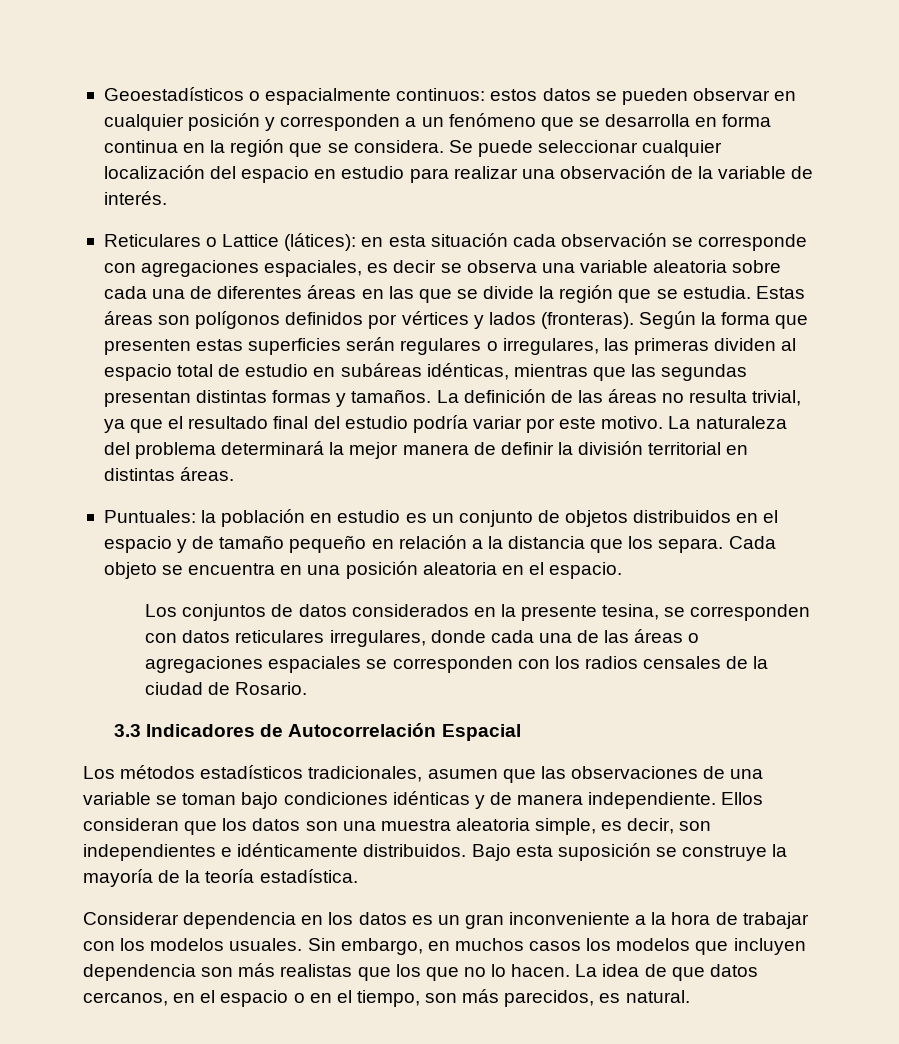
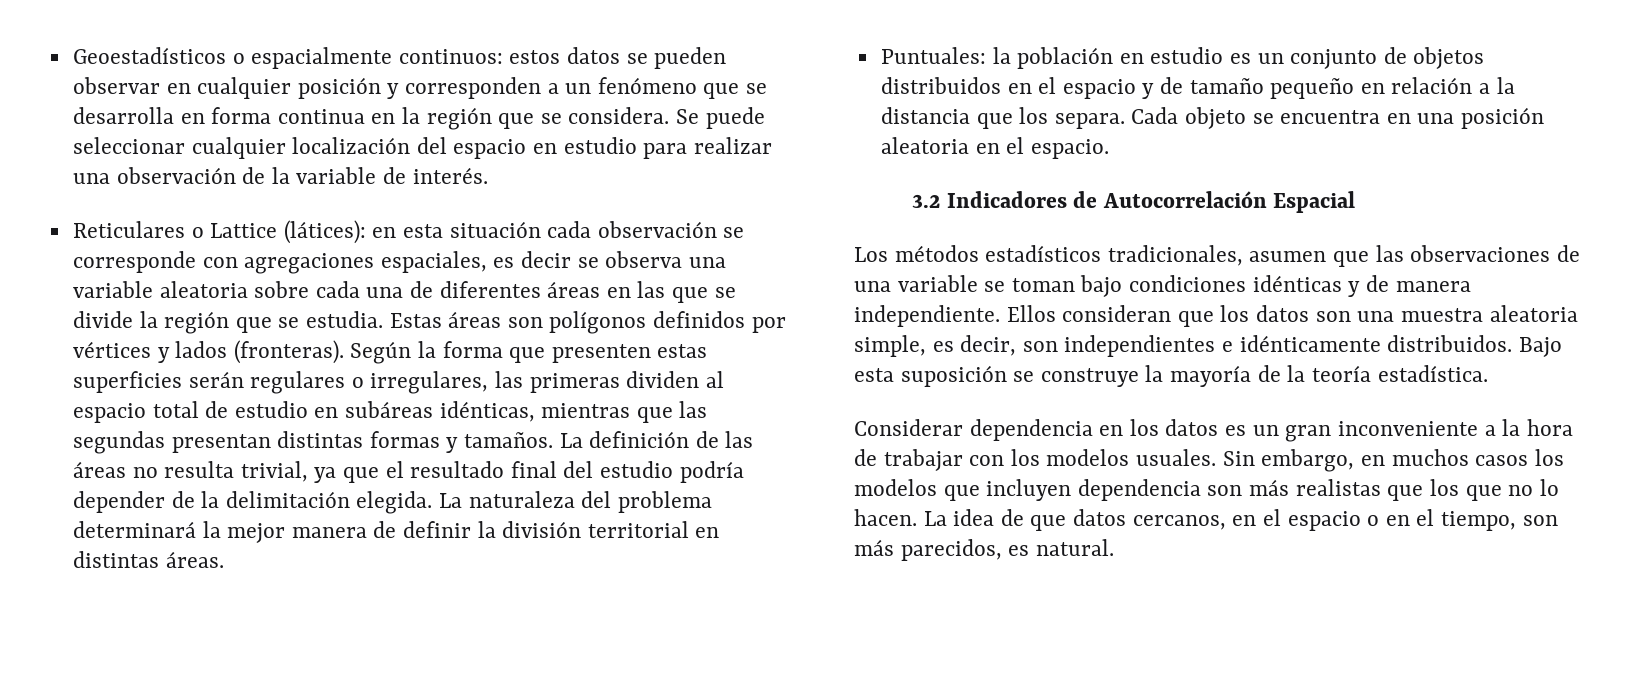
[472,416,664,433] variar por este motivo. -> [72,491,433,514] depender de la delimitación elegida.
[145,604,811,621] [145,629,700,647] [145,656,769,673] [145,682,308,695] [114,724,142,737] Los conjuntos de datos considerados en la presente tesina, se corresponden con datos reticulares irregulares, donde cada una de las áreas o agregaciones espaciales se corresponden con los radios censales de la ciudad de Rosario. // 3.3 -> [911,194,940,208] 3.2

